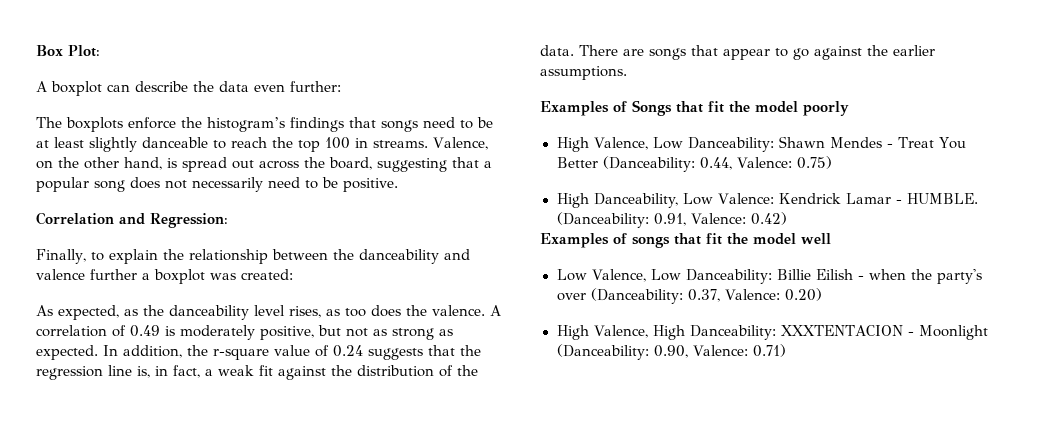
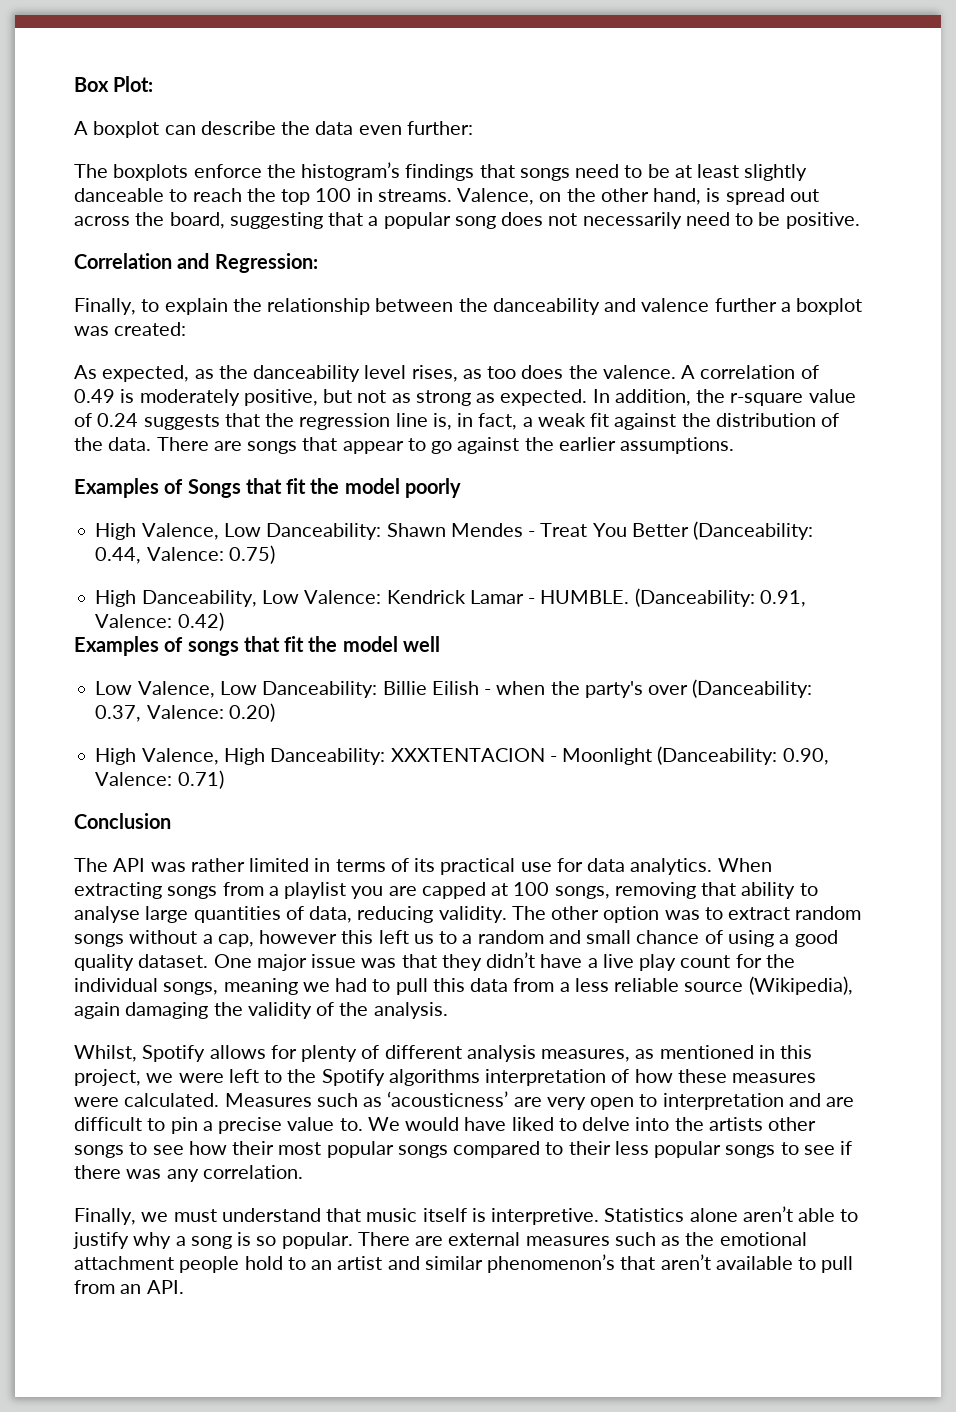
(787, 350) none -> [74,813,171,829] [74,858,772,875] [74,882,818,899] [74,906,862,923] [74,930,838,947] [74,952,795,971] [74,976,853,995] [74,1002,448,1019] [74,1045,813,1062] [74,1069,817,1086] [74,1091,855,1110] [74,1117,817,1134] [74,1141,853,1158] [74,1165,303,1182] [74,1206,859,1225] [73,1232,807,1249] [74,1254,854,1273] [74,1280,184,1294] // Conclusion // The API was rather limited in terms of its practical use for data analytics. When extracting songs from a playlist you are capped at 100 songs, removing that ability to analyse large quantities of data, reducing validity. The other option was to extract random songs without a cap, however this left us to a random and small chance of using a good quality dataset. One major issue was that they didn’t have a live play count for the individual songs, meaning we had to pull this data from a less reliable source (Wikipedia), again damaging the validity of the analysis. // Whilst, Spotify allows for plenty of different analysis measures, as mentioned in this project, we were left to the Spotify algorithms interpretation of how these measures were calculated. Measures such as ‘acousticness’ are very open to interpretation and are difficult to pin a precise value to. We would have liked to delve into the artists other songs to see how their most popular songs compared to their less popular songs to see if there was any correlation. // Finally, we must understand that music itself is interpretive. Statistics alone aren’t able to justify why a song is so popular. There are external measures such as the emotional attachment people hold to an artist and similar phenomenon’s that aren’t available to pull from an API.

